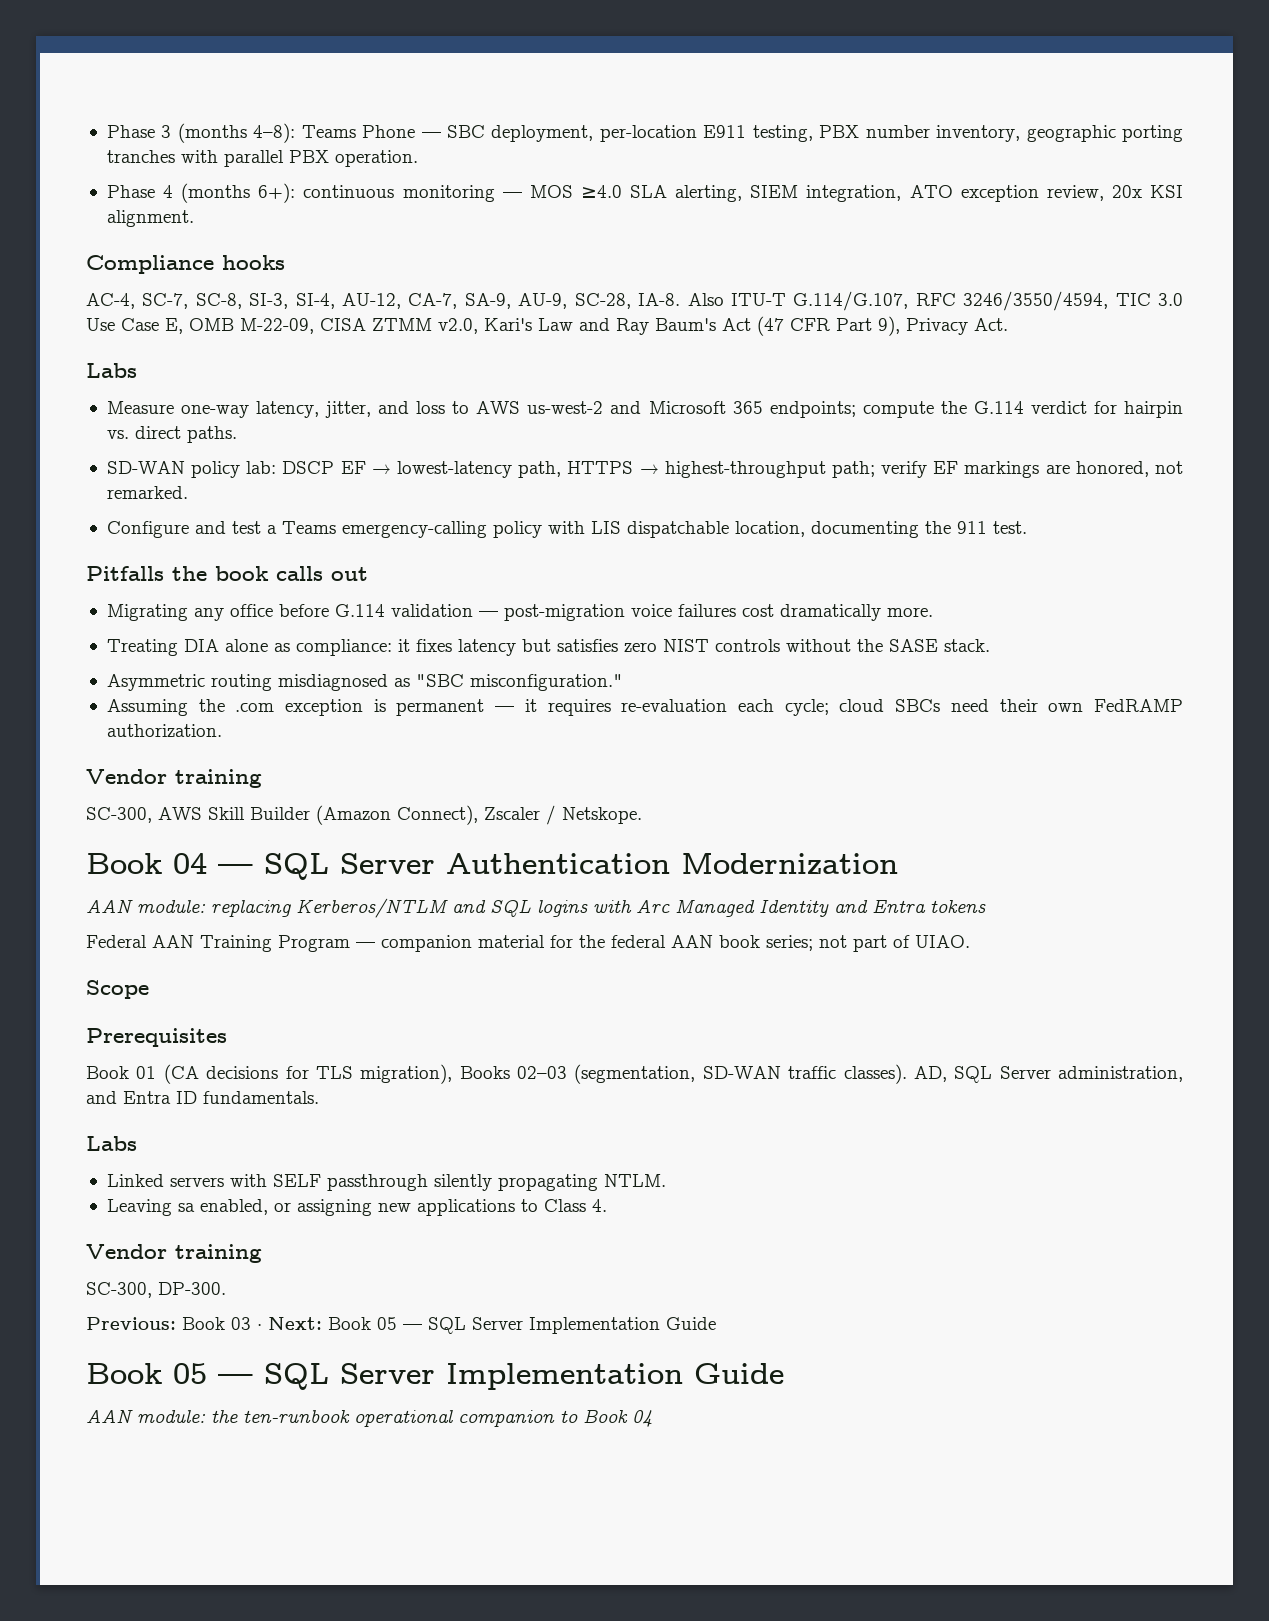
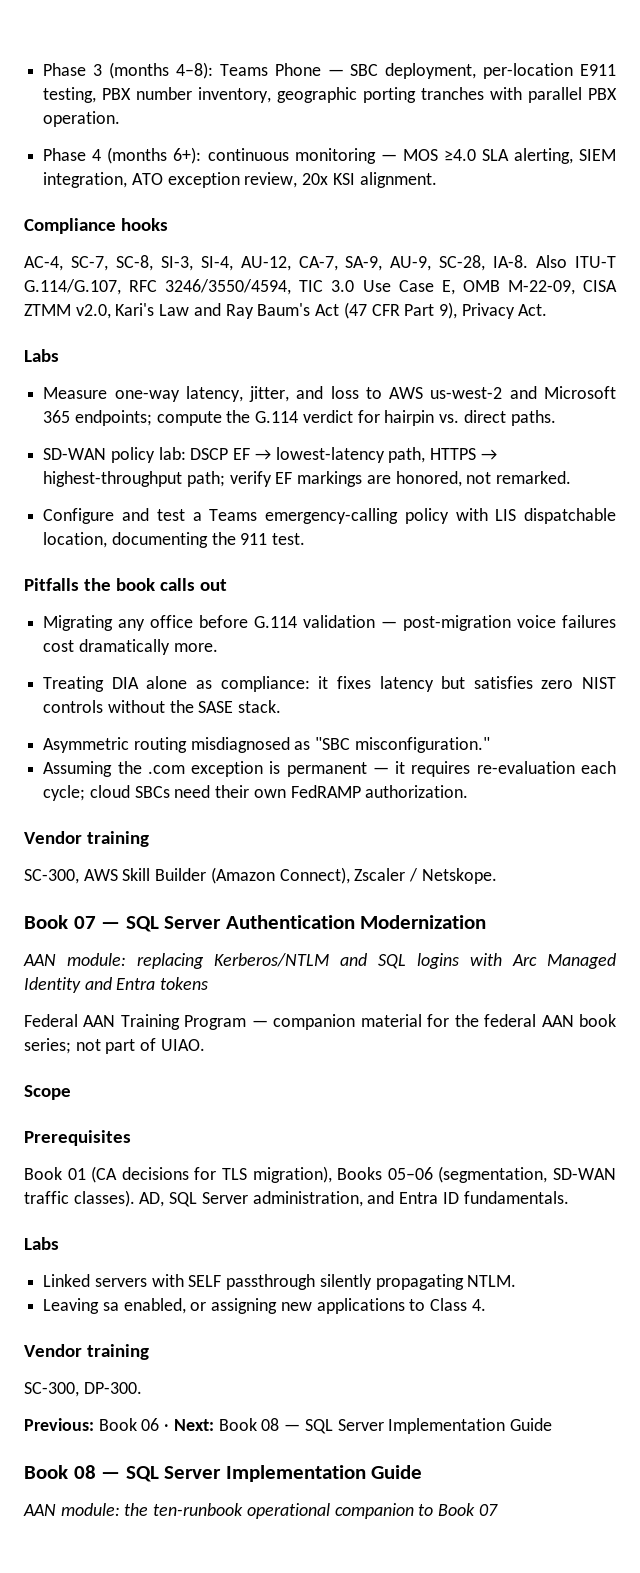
[173,853,207,874] 04 -> [73,916,96,929] 07
[517,1066,567,1079] 02–03 -> [387,1167,433,1180] 05–06
[231,1317,251,1330] 03 -> [141,1418,160,1431] 06
[377,1317,397,1330] 05 -> [261,1418,280,1431] 08
[173,1363,207,1384] 05 -> [73,1465,96,1479] 08
[632,1410,652,1427] 04 -> [478,1504,498,1516] 07

